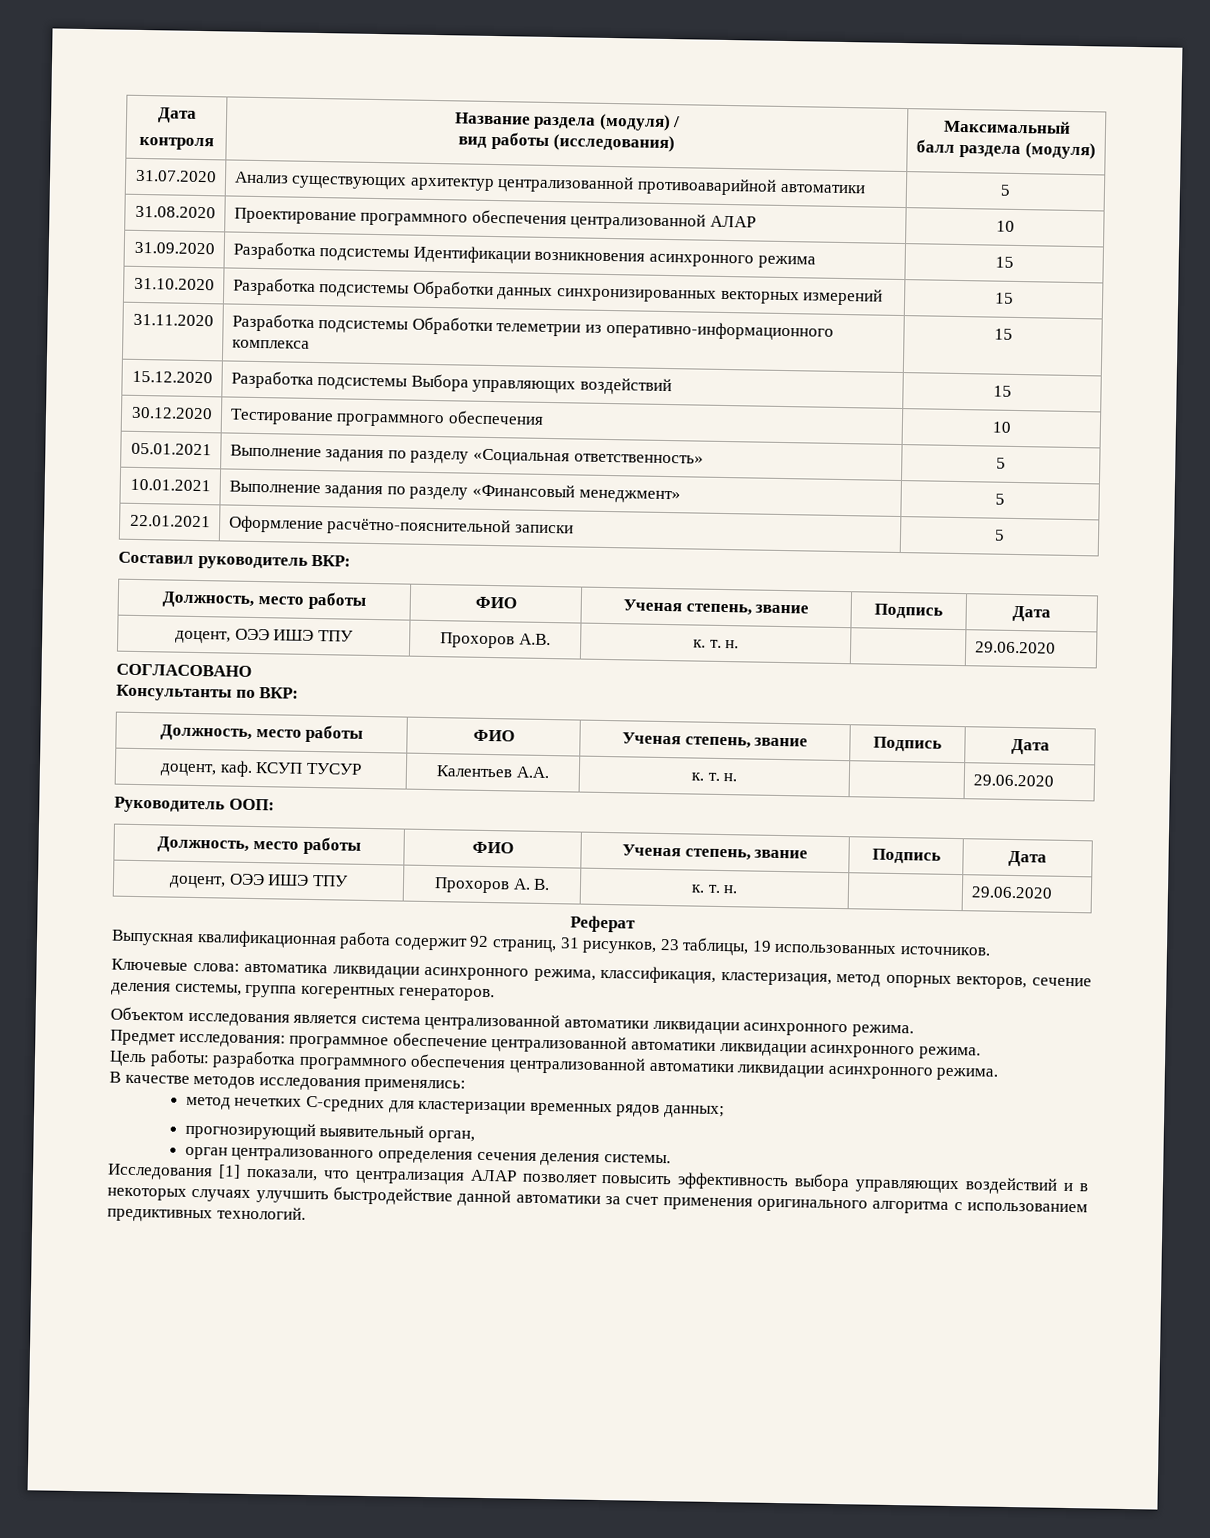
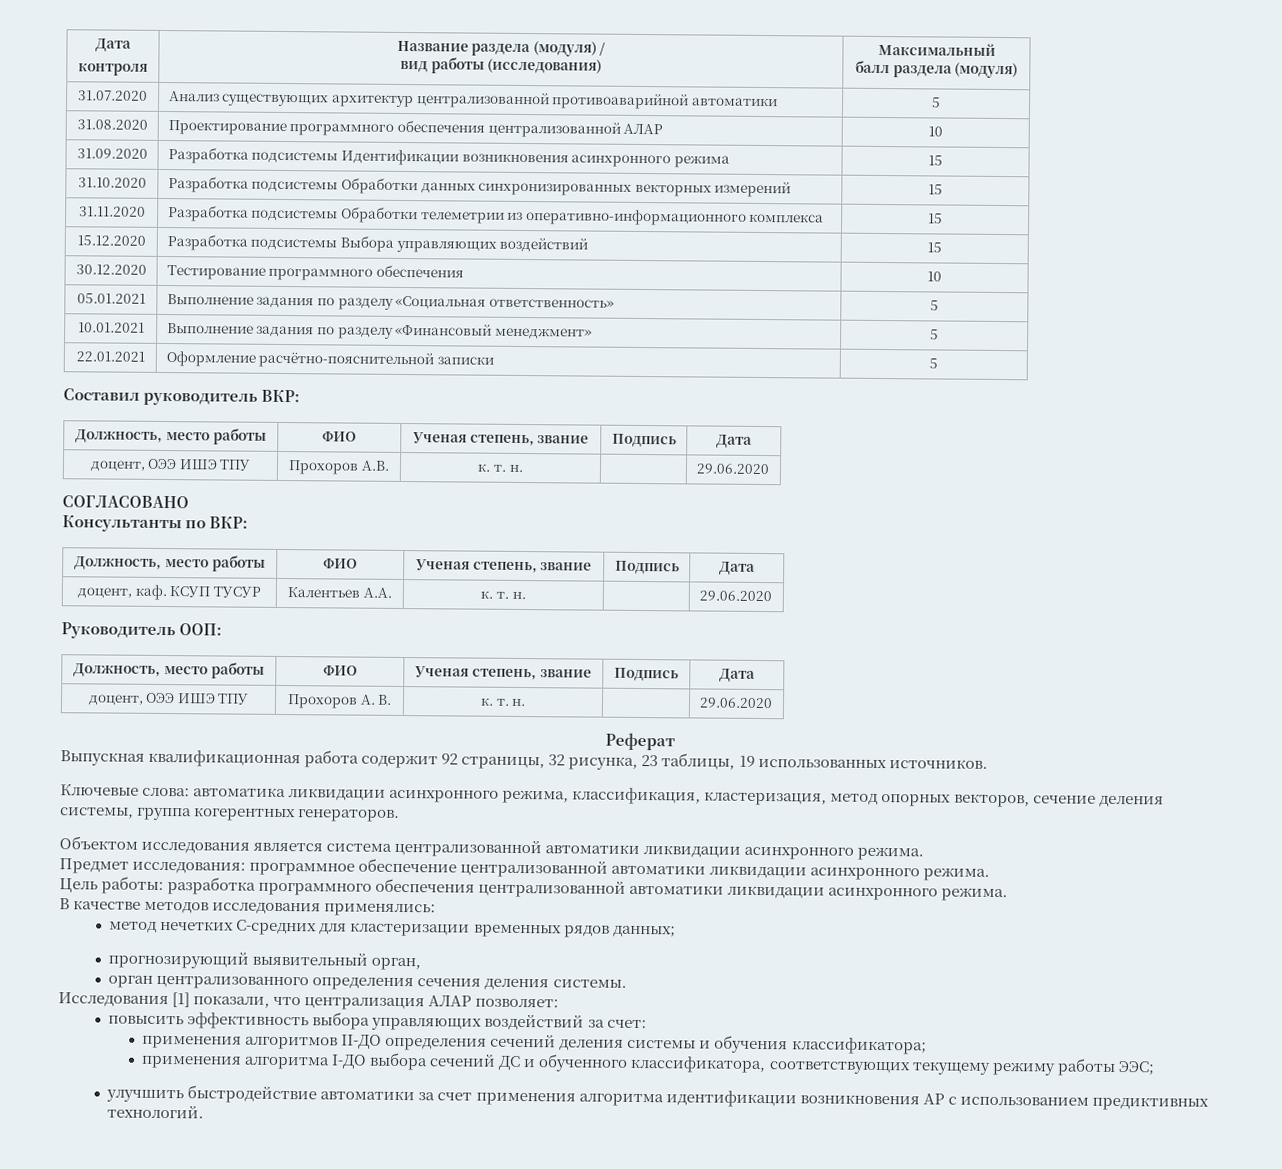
[491,937,658,954] страниц, 31 рисунков, -> [461,754,639,770] страницы, 32 рисунка,
[521,1173,598,1183] позволяет -> [475,998,560,1008] позволяет: //
[1063,1182,1088,1192] [107,1187,252,1203] и в некоторых случаях -> [587,1019,647,1029] [142,1033,927,1055] [141,1052,1155,1076] за счет: // применения алгоритмов II-ДО определения сечений деления системы и обучения классификатора; // применения алгоритма I-ДО выбора сечений ДС и обученного классификатора, соответствующих текущему режиму работы ЭЭС; //
[457,1189,512,1207] данной -> (318, 1094) none
[757,1198,950,1214] оригинального алгоритма -> [578,1090,945,1108] алгоритма идентификации возникновения АР

